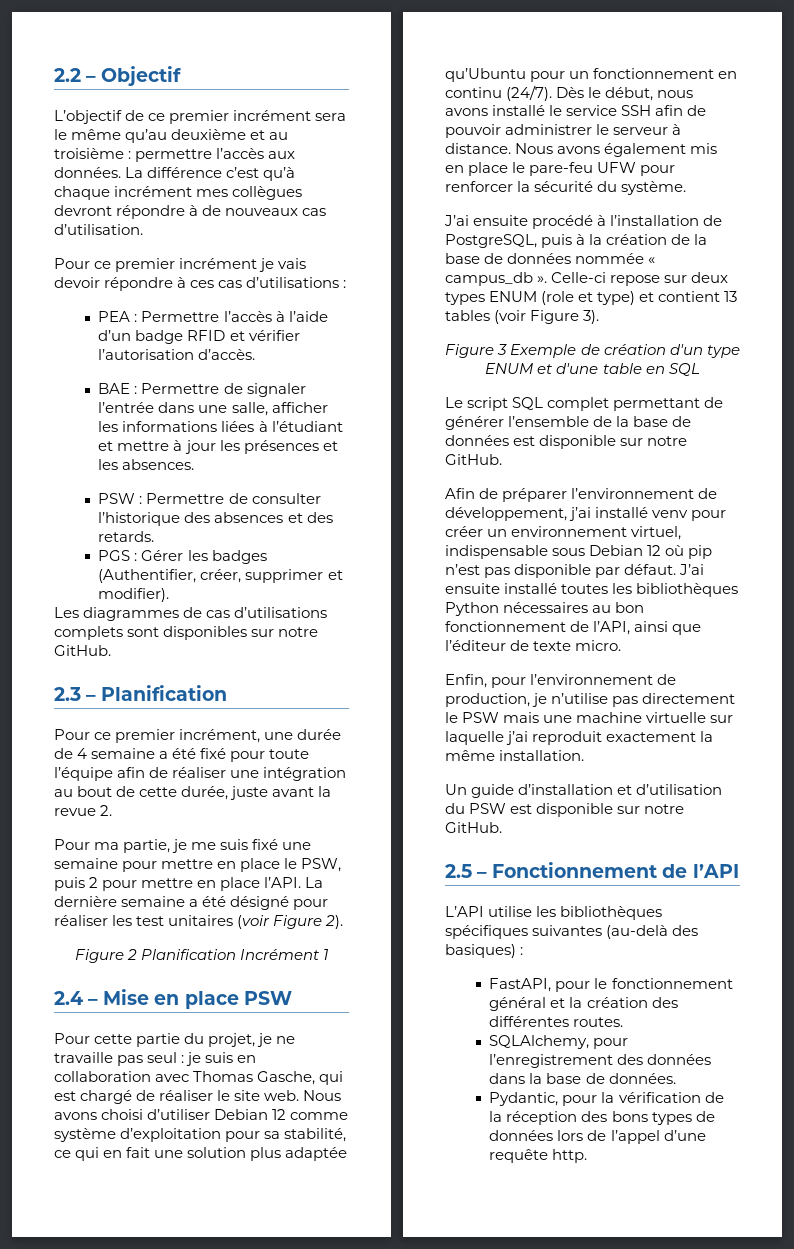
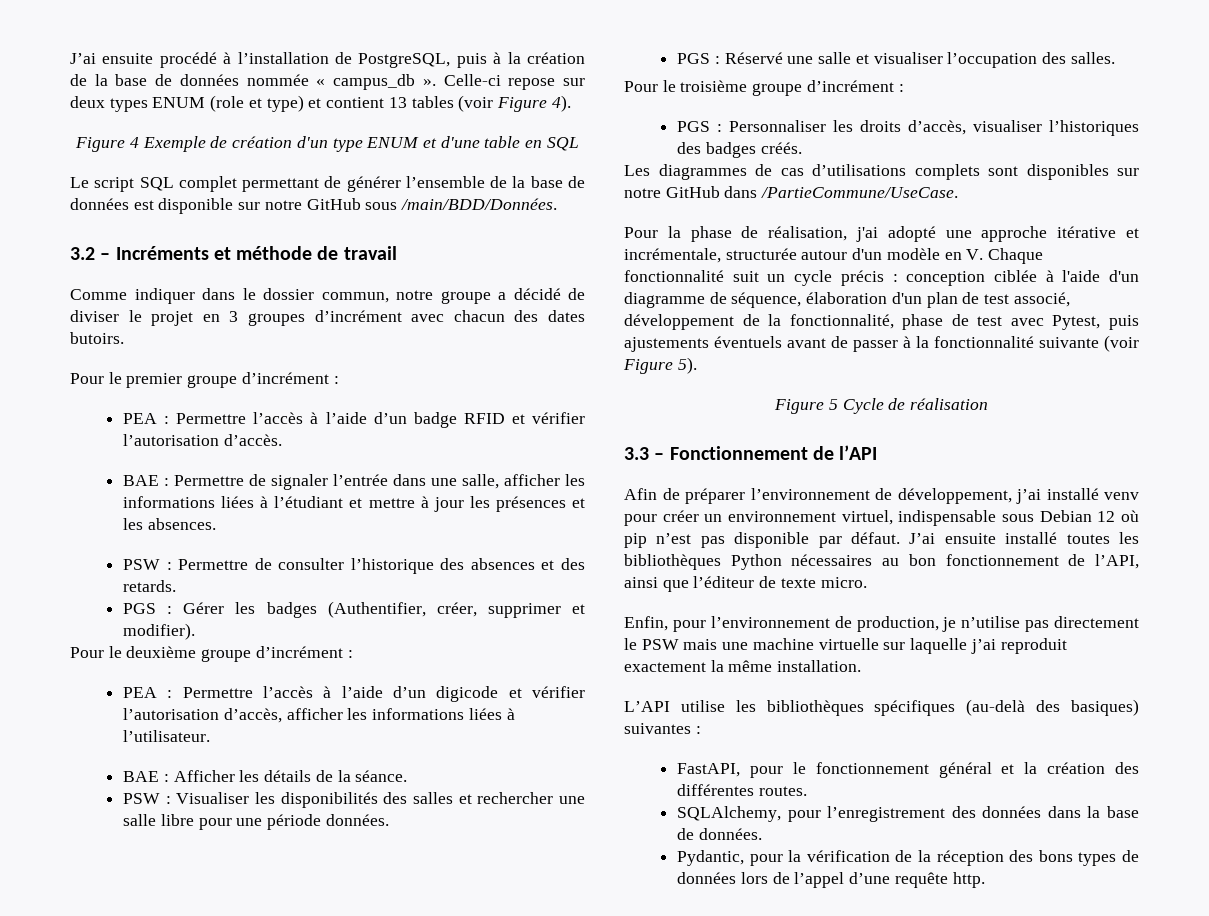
[54,66,182,86] [54,110,347,124] [54,129,289,143] [54,148,296,162] [54,167,296,181] [54,186,303,200] [54,205,327,219] [54,224,143,235] [54,258,307,272] [54,277,340,291] 2.2 – Objectif // L’objectif de ce premier incrément sera le même qu’au deuxième et au troisième : permettre l’accès aux données. La différence c’est qu’à chaque incrément mes collègues devront répondre à de nouveaux cas d’utilisation. // Pour ce premier incrément je vais devoir répondre à ces cas d’utilisations -> [70,52,585,68] [70,74,585,90] [70,95,571,112] [75,136,579,152] [70,176,585,192] [70,198,558,214] [70,246,397,260] [70,288,585,304] [70,310,585,326] [70,332,124,344] [70,372,329,388] J’ai ensuite procédé à l’installation de PostgreSQL, puis à la création de la base de données nommée « campus_db ». Celle-ci repose sur deux types ENUM (role et type) et contient 13 tables (voir Figure 4). // Figure 4 Exemple de création d'un type ENUM et d'une table en SQL // Le script SQL complet permettant de générer l’ensemble de la base de données est disponible sur notre GitHub sous /main/BDD/Données. // 3.2 – Incréments et méthode de travail // Comme indiquer dans le dossier commun, notre groupe a décidé de diviser le projet en 3 groupes d’incrément avec chacun des dates butoirs. // Pour le premier groupe d’incrément
(170, 595) none -> [70,646,353,662] [123,686,585,702] [123,708,515,723] [123,730,211,742] [123,770,408,782] [123,792,585,808] [123,814,389,830] [677,52,1115,68] [624,80,904,96] [677,120,1139,136] [677,142,802,158] // Pour le deuxième groupe d’incrément : // PEA : Permettre l’accès à l’aide d’un digicode et vérifier l’autorisation d’accès, afficher les informations liées à l’utilisateur. // BAE : Afficher les détails de la séance. // PSW : Visualiser les disponibilités des salles et rechercher une salle libre pour une période données. // PGS : Réservé une salle et visualiser l’occupation des salles. // Pour le troisième groupe d’incrément : // PGS : Personnaliser les droits d’accès, visualiser l’historiques des badges créés.
[54,645,111,656] [54,685,228,701] [54,729,342,743] [54,748,310,762] [54,767,347,781] [54,786,332,800] [54,805,113,816] [54,839,312,853] [54,858,342,872] [54,877,324,891] [54,896,329,910] [54,915,344,929] [74,949,329,963] [54,989,292,1009] [54,1033,296,1047] [54,1052,257,1066] [54,1071,344,1085] [54,1090,342,1104] [54,1109,349,1120] [54,1128,347,1142] [54,1147,348,1161] [445,68,738,82] [445,85,694,101] [445,105,707,116] [445,124,682,138] [445,143,718,157] [445,162,676,176] [445,181,687,195] [444,215,723,229] [445,234,708,248] [445,253,656,264] [445,272,729,286] [445,291,738,305] [445,310,600,324] [445,344,740,358] [485,363,700,376] [445,397,724,411] [445,416,692,430] [445,435,688,449] [445,454,502,465] GitHub. // 2.3 – Planification // Pour ce premier incrément, une durée de 4 semaine a été fixé pour toute l’équipe afin de réaliser une intégration au bout de cette durée, juste avant la revue 2. // Pour ma partie, je me suis fixé une semaine pour mettre en place le PSW, puis 2 pour mettre en place l’API. La dernière semaine a été désigné pour réaliser les test unitaires (voir Figure 2). // Figure 2 Planification Incrément 1 // 2.4 – Mise en place PSW // Pour cette partie du projet, je ne travaille pas seul : je suis en collaboration avec Thomas Gasche, qui est chargé de réaliser le site web. Nous avons choisi d’utiliser Debian 12 comme système d’exploitation pour sa stabilité, ce qui en fait une solution plus adaptée qu’Ubuntu pour un fonctionnement en continu (24/7). Dès le début, nous avons installé le service SSH afin de pouvoir administrer le serveur à distance. Nous avons également mis en place le pare-feu UFW pour renforcer la sécurité du système. // J’ai ensuite procédé à l’installation de PostgreSQL, puis à la création de la base de données nommée « campus_db ». Celle-ci repose sur deux types ENUM (role et type) et contient 13 tables (voir Figure 3). // Figure 3 Exemple de création d'un type ENUM et d'une table en SQL // Le script SQL complet permettant de générer l’ensemble de la base de données est disponible sur notre GitHub. -> [665,186,959,198] [624,226,1139,242] [624,248,1044,264] [624,270,1139,286] [624,292,1070,308] [624,314,1139,330] [624,335,1139,352] [623,357,697,374] [774,398,988,414] [624,445,878,460] GitHub dans /PartieCommune/UseCase. // Pour la phase de réalisation, j'ai adopté une approche itérative et incrémentale, structurée autour d'un modèle en V. Chaque fonctionnalité suit un cycle précis : conception ciblée à l'aide d'un diagramme de séquence, élaboration d'un plan de test associé, développement de la fonctionnalité, phase de test avec Pytest, puis ajustements éventuels avant de passer à la fonctionnalité suivante (voir Figure 5). // Figure 5 Cycle de réalisation // 3.3 – Fonctionnement de l’API
[445,784,723,798] [445,803,685,817] [445,822,502,833] [445,862,739,878] // Un guide d’installation et d’utilisation du PSW est disponible sur notre GitHub. // 2.5 – Fonctionnement de l’API -> (862, 666) none
[532,925,603,936] suivantes -> (956, 708) none
(516, 951) none -> [624,723,691,734] suivantes

